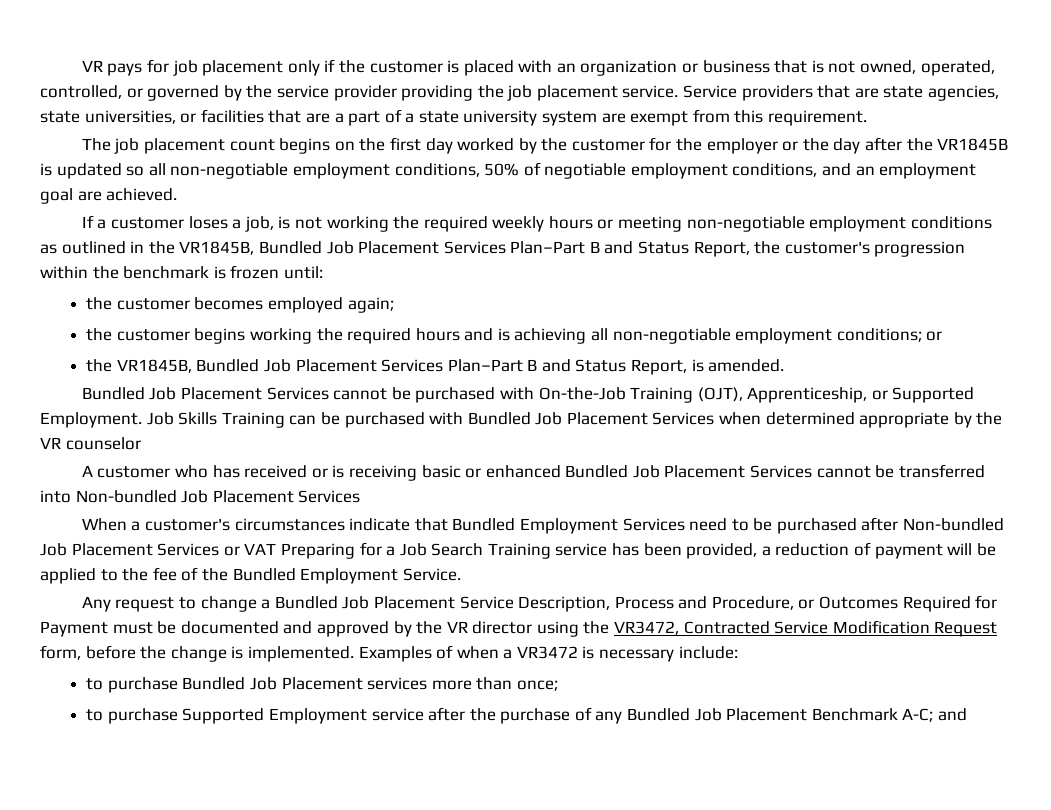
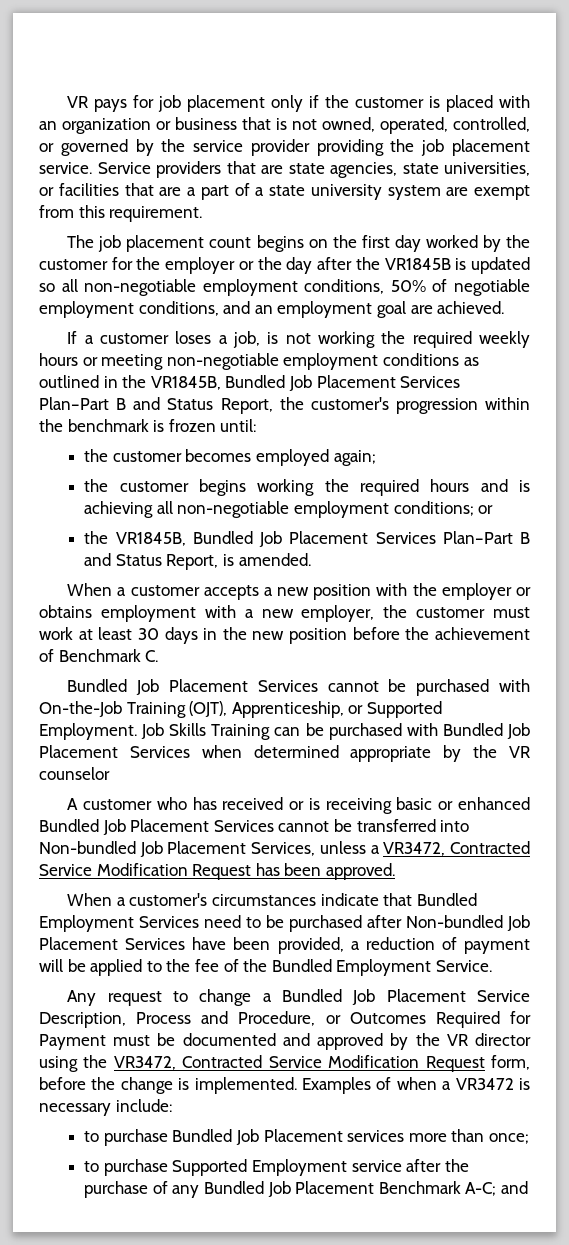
(785, 365) none -> [67,583,531,600] [39,605,530,622] [39,627,530,644] [39,649,159,662] // When a customer accepts a new position with the employer or obtains employment with a new employer, the customer must work at least 30 days in the new position before the achievement of Benchmark C.
[298,490,361,503] Services -> [251,841,530,856] [39,863,395,880] Services, unless a VR3472, Contracted Service Modification Request has been approved.
[223,542,640,559] or VAT Preparing for a Job Search Training service has -> [192,937,227,950] have

